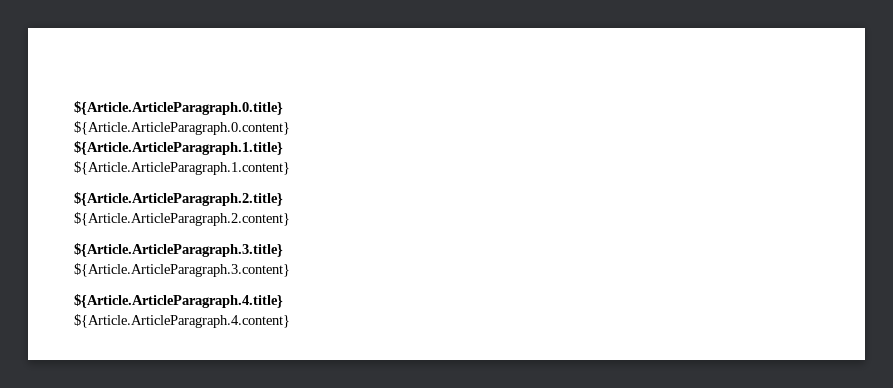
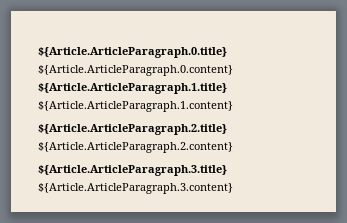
[74,294,283,308] [74,314,290,328] // ${Article.ArticleParagraph.4.title} // ${Article.ArticleParagraph.4.content} -> (233, 188) none

